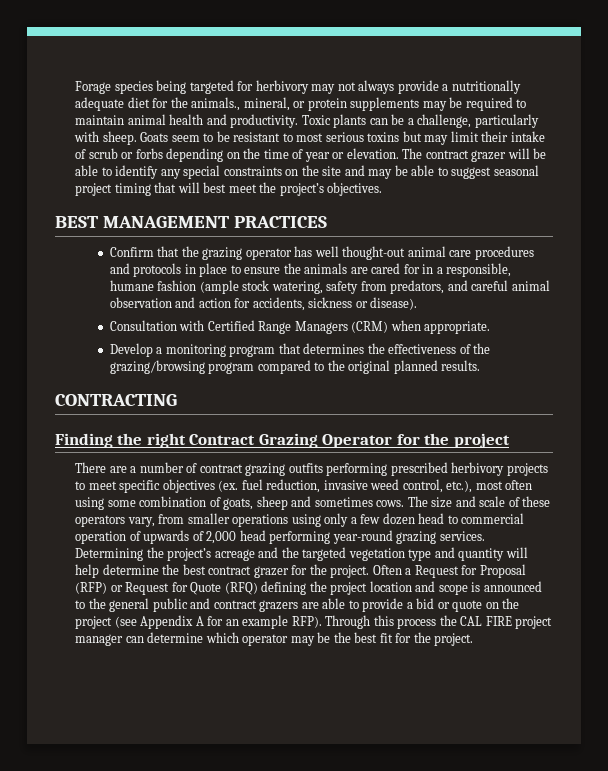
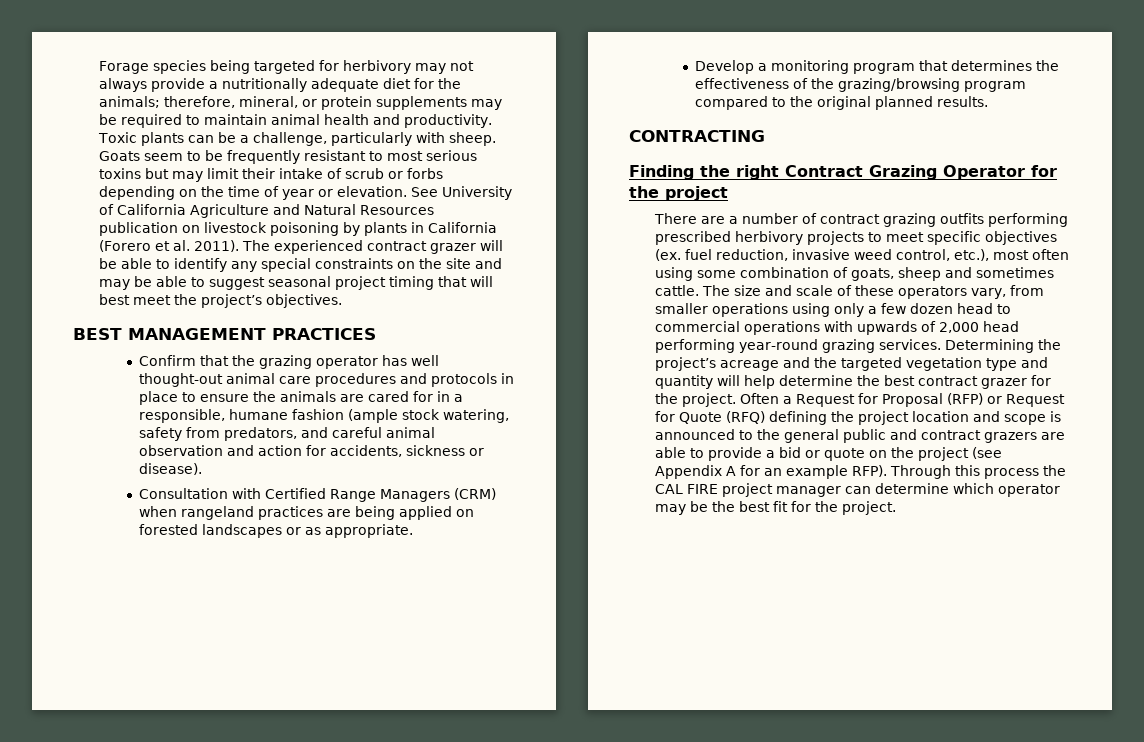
[191,97,241,111] animals., -> [98,96,235,108] animals; therefore,
(230, 136) none -> [226,150,300,164] frequently
[402,148,423,159] The -> [410,186,512,200] [98,204,434,218] [98,222,497,236] [98,240,363,254] See University of California Agriculture and Natural Resources publication on livestock poisoning by plants in California (Forero et al. 2011). The experienced
(421, 325) none -> [181,506,475,520] [139,524,322,538] rangeland practices are being applied on forested landscapes or as
[376,500,405,507] cows. -> [654,285,699,296] cattle.
[75,531,141,544] operation of -> [743,321,853,335] operations with

